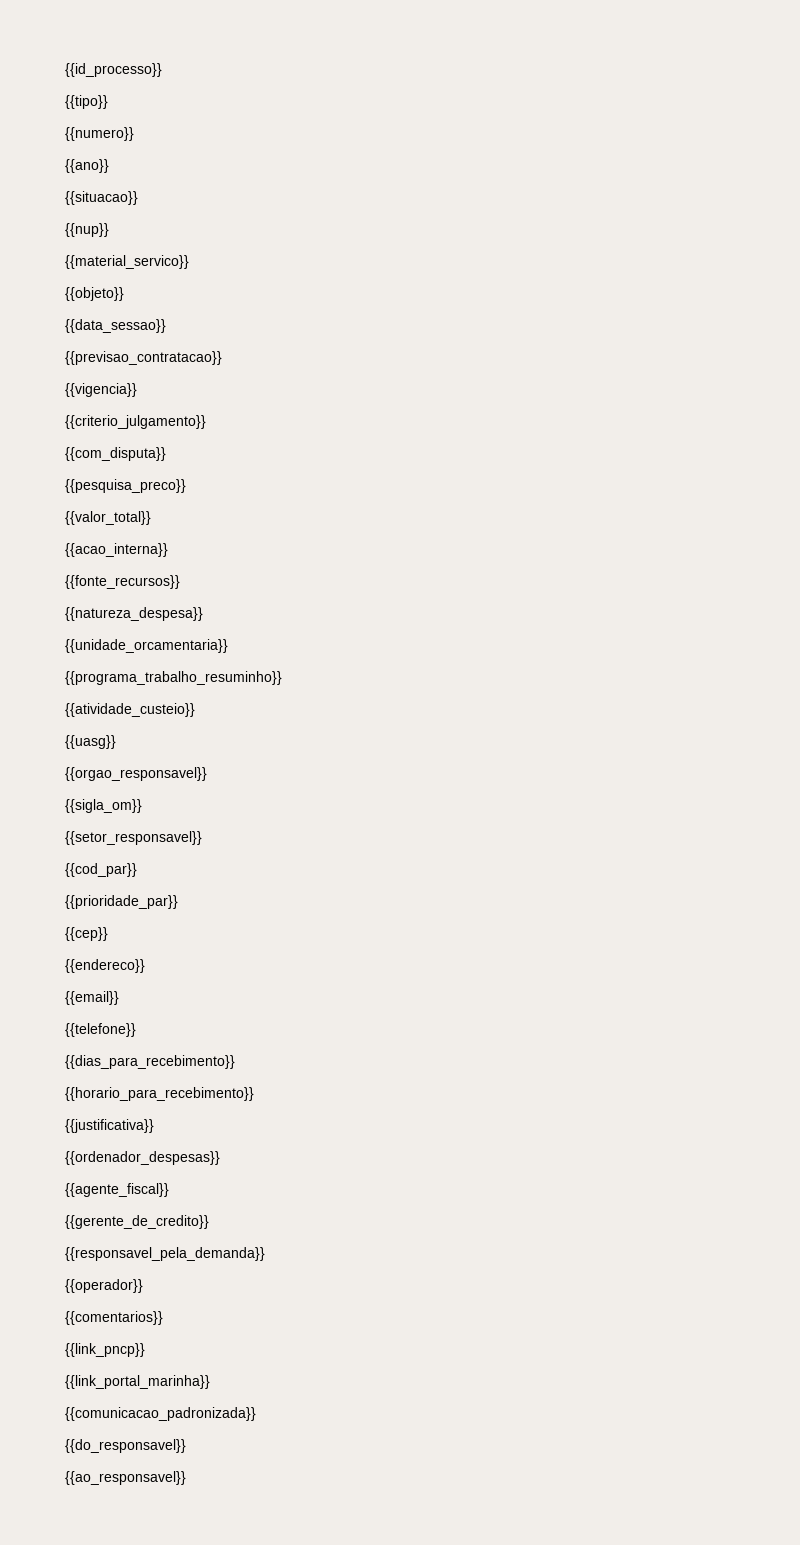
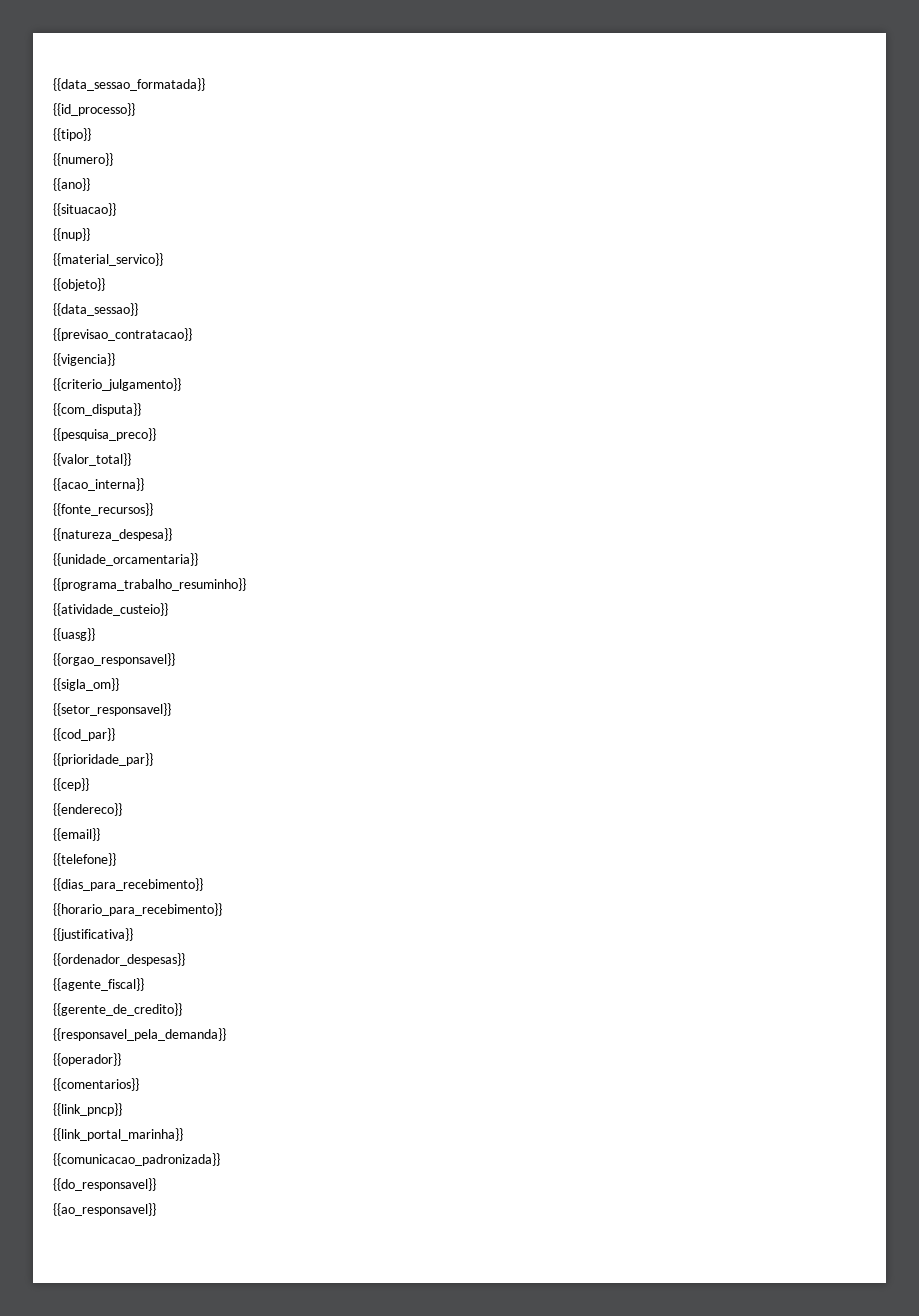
(65, 70) none -> [53,78,205,91] {{data_sessao_formatada}} //

